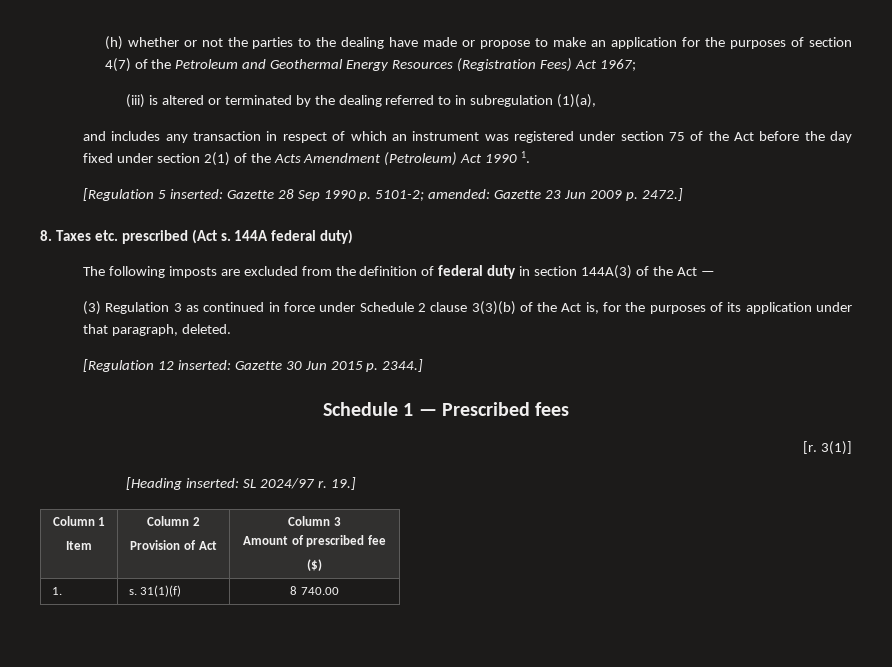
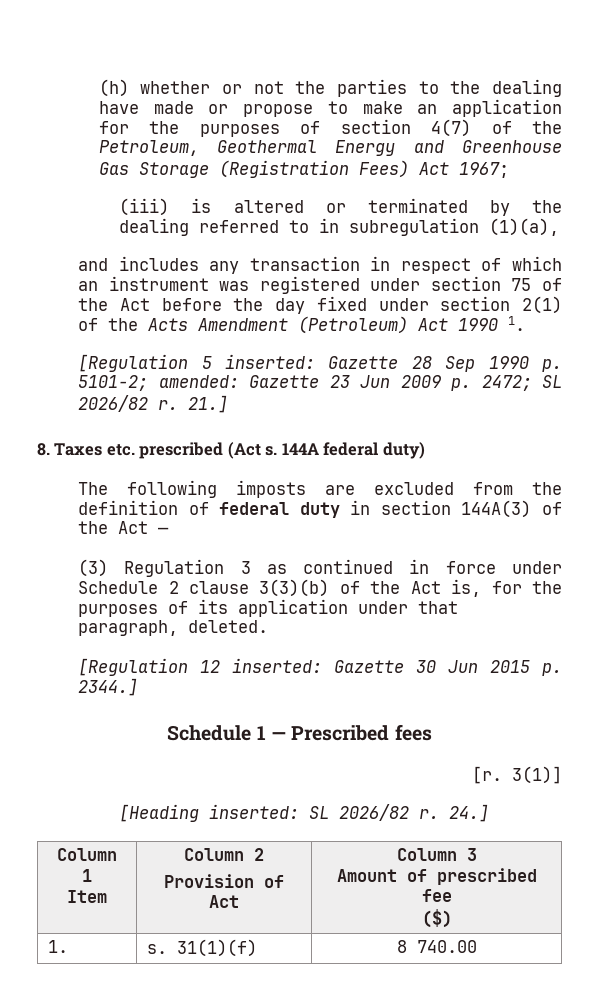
[175,59,454,71] Petroleum and Geothermal Energy Resources -> [98,140,562,156] [98,162,209,178] Petroleum, Geothermal Energy and Greenhouse Gas Storage
[641,188,683,201] 2472.] -> [481,375,562,391] [78,395,229,413] 2472; SL 2026/82 r. 21.]
[259,477,356,490] 2024/97 r. 19.] -> [339,804,490,822] 2026/82 r. 24.]

